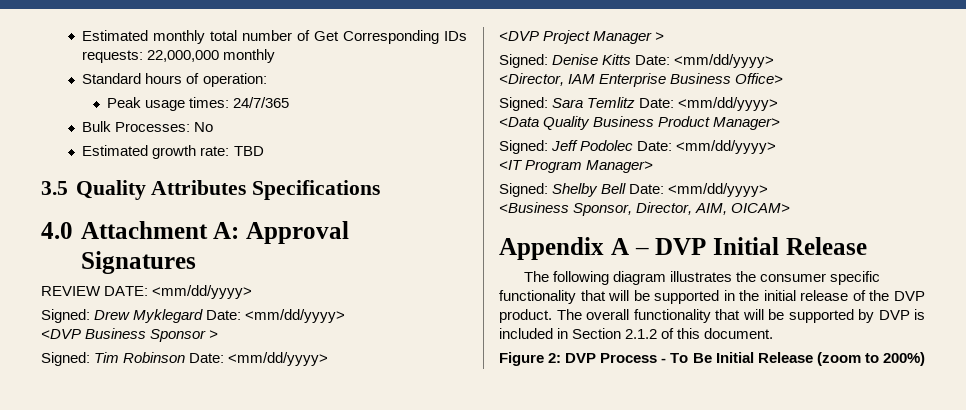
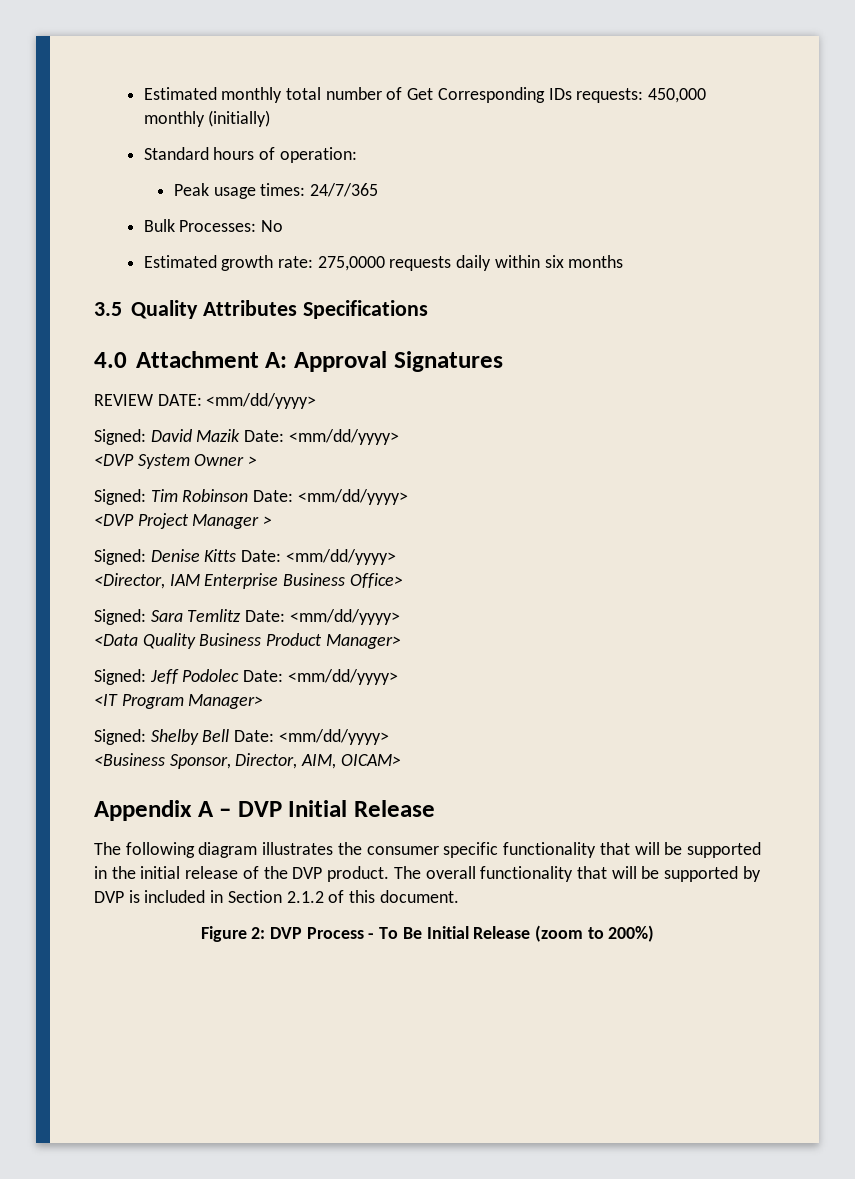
[147,49,276,63] 22,000,000 monthly -> [648,88,707,103] [143,110,271,127] 450,000 monthly (initially)
[233,146,264,156] TBD -> [317,255,624,271] 275,0000 requests daily within six months
[94,309,346,323] [41,328,207,342] Drew Myklegard Date: <mm/dd/yyyy> // <DVP Business Sponsor -> [150,429,399,445] [94,454,245,469] David Mazik Date: <mm/dd/yyyy> // <DVP System Owner

